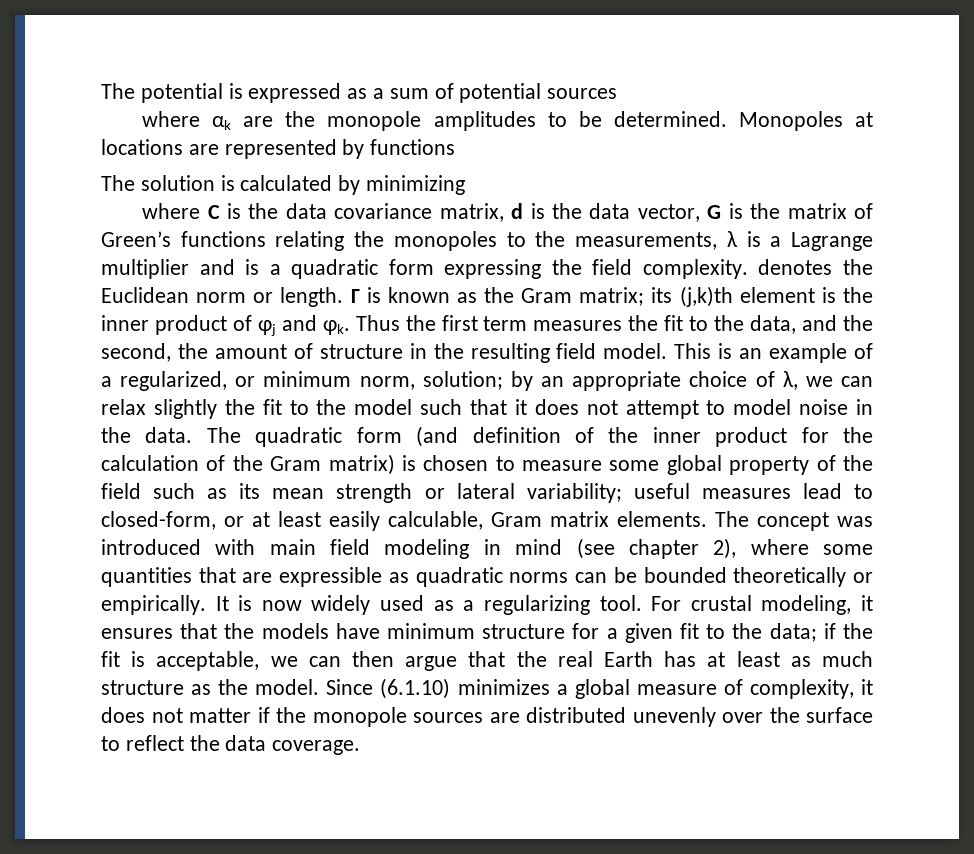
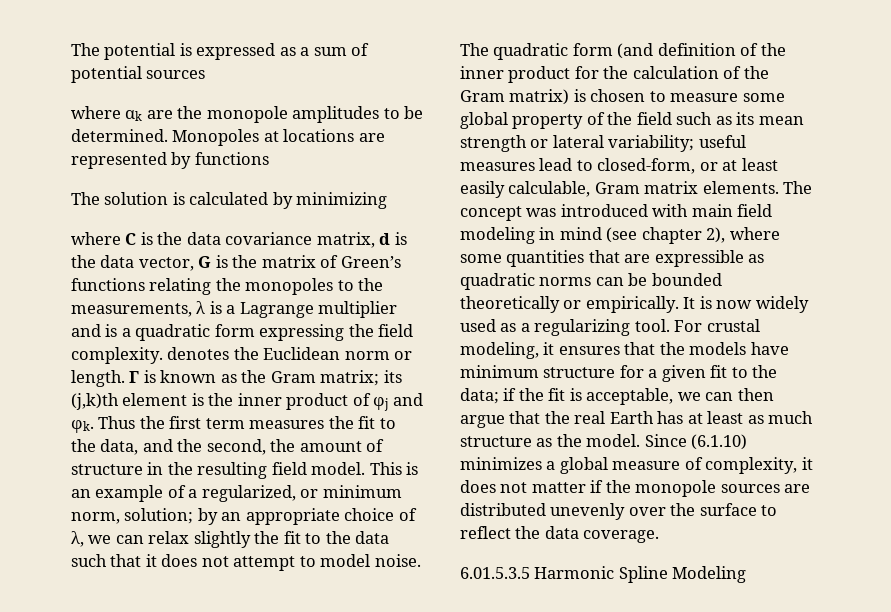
[354,399,413,415] model -> [355,531,390,544] data
[799,399,873,415] [101,427,193,443] noise in the data. -> [374,554,421,567] noise.
(361, 747) none -> [460,566,747,583] // 6.01.5.3.5 Harmonic Spline Modeling

